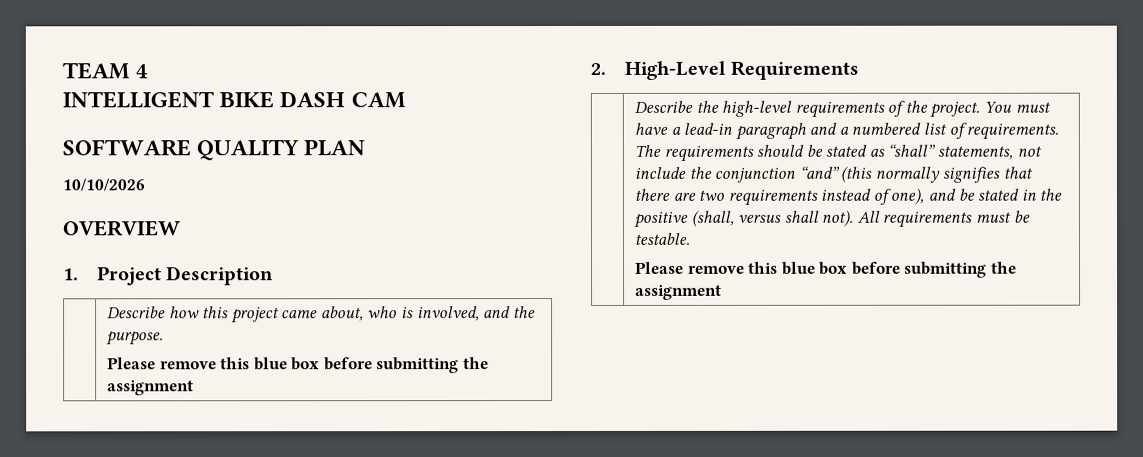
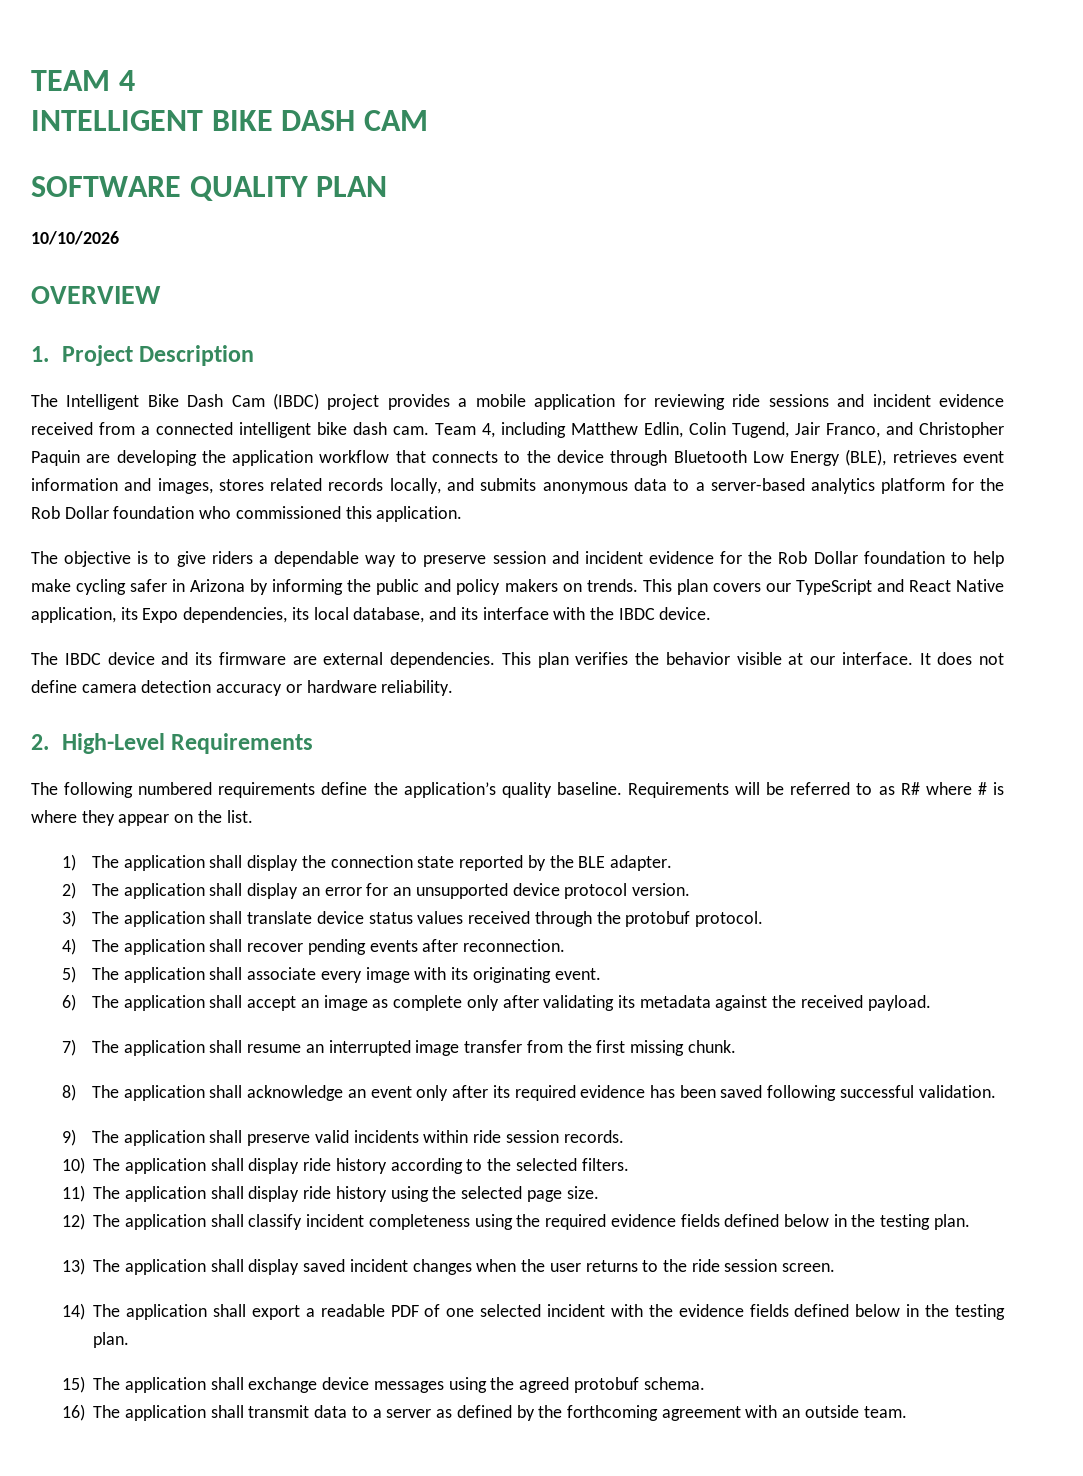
[106,306,536,324] [105,331,164,346] [106,357,490,374] [106,380,194,396] [590,60,860,80] [633,100,1051,118] [633,122,1060,140] [633,143,1042,162] [633,165,1034,183] [633,187,1063,206] [632,209,1030,228] [634,232,691,245] [634,261,1018,278] [634,284,722,300] // | Describe how this project came about, who is involved, and the purpose. // Please remove this blue box before submitting the assignment // 2. High-Level Requirements // | Describe the high-level requirements of the project. You must have a lead-in paragraph and a numbered list of requirements. The requirements should be stated as “shall” statements, not include the conjunction “and” (this normally signifies that there are two requirements instead of one), and be stated in the positive (shall, versus shall not). All requirements must be testable. // Please remove this blue box before submitting the assignment -> [31,393,1004,410] [31,422,1004,438] [31,449,1004,466] [31,478,1004,494] [31,506,463,522] [31,551,1004,567] [31,579,1004,595] [31,607,712,623] [31,652,1004,668] [31,680,454,696] [31,733,313,754] [31,782,1004,798] [31,810,253,826] [61,854,672,871] [61,882,690,899] [61,910,763,927] [61,938,566,955] [61,966,601,983] [61,994,931,1011] [61,1039,736,1056] [61,1084,996,1101] [61,1129,624,1146] [61,1157,629,1174] [61,1185,599,1202] [61,1213,970,1230] [61,1258,836,1275] [61,1303,1005,1320] [93,1332,130,1348] [61,1376,705,1393] [61,1404,907,1421] // The Intelligent Bike Dash Cam (IBDC) project provides a mobile application for reviewing ride sessions and incident evidence received from a connected intelligent bike dash cam. Team 4, including Matthew Edlin, Colin Tugend, Jair Franco, and Christopher Paquin are developing the application workflow that connects to the device through Bluetooth Low Energy (BLE), retrieves event information and images, stores related records locally, and submits anonymous data to a server-based analytics platform for the Rob Dollar foundation who commissioned this application. // The objective is to give riders a dependable way to preserve session and incident evidence for the Rob Dollar foundation to help make cycling safer in Arizona by informing the public and policy makers on trends. This plan covers our TypeScript and React Native application, its Expo dependencies, its local database, and its interface with the IBDC device. // The IBDC device and its firmware are external dependencies. This plan verifies the behavior visible at our interface. It does not define camera detection accuracy or hardware reliability. // 2. High-Level Requirements // The following numbered requirements define the application’s quality baseline. Requirements will be referred to as R# where # is where they appear on the list. // 1) The application shall display the connection state reported by the BLE adapter. // 2) The application shall display an error for an unsupported device protocol version. // 3) The application shall translate device status values received through the protobuf protocol. // 4) The application shall recover pending events after reconnection. // 5) The application shall associate every image with its originating event. // 6) The application shall accept an image as complete only after validating its metadata against the received payload. // 7) The application shall resume an interrupted image transfer from the first missing chunk. // 8) The application shall acknowledge an event only after its required evidence has been saved following successful validation. // 9) The application shall preserve valid incidents within ride session records. // 10) The application shall display ride history according to the selected filters. // 11) The application shall display ride history using the selected page size. // 12) The application shall classify incident completeness using the required evidence fields defined below in the testing plan. // 13) The application shall display saved incident changes when the user returns to the ride session screen. // 14) The application shall export a readable PDF of one selected incident with the evidence fields defined below in the testing plan. // 15) The application shall exchange device messages using the agreed protobuf schema. // 16) The application shall transmit data to a server as defined by the forthcoming agreement with an outside team.

